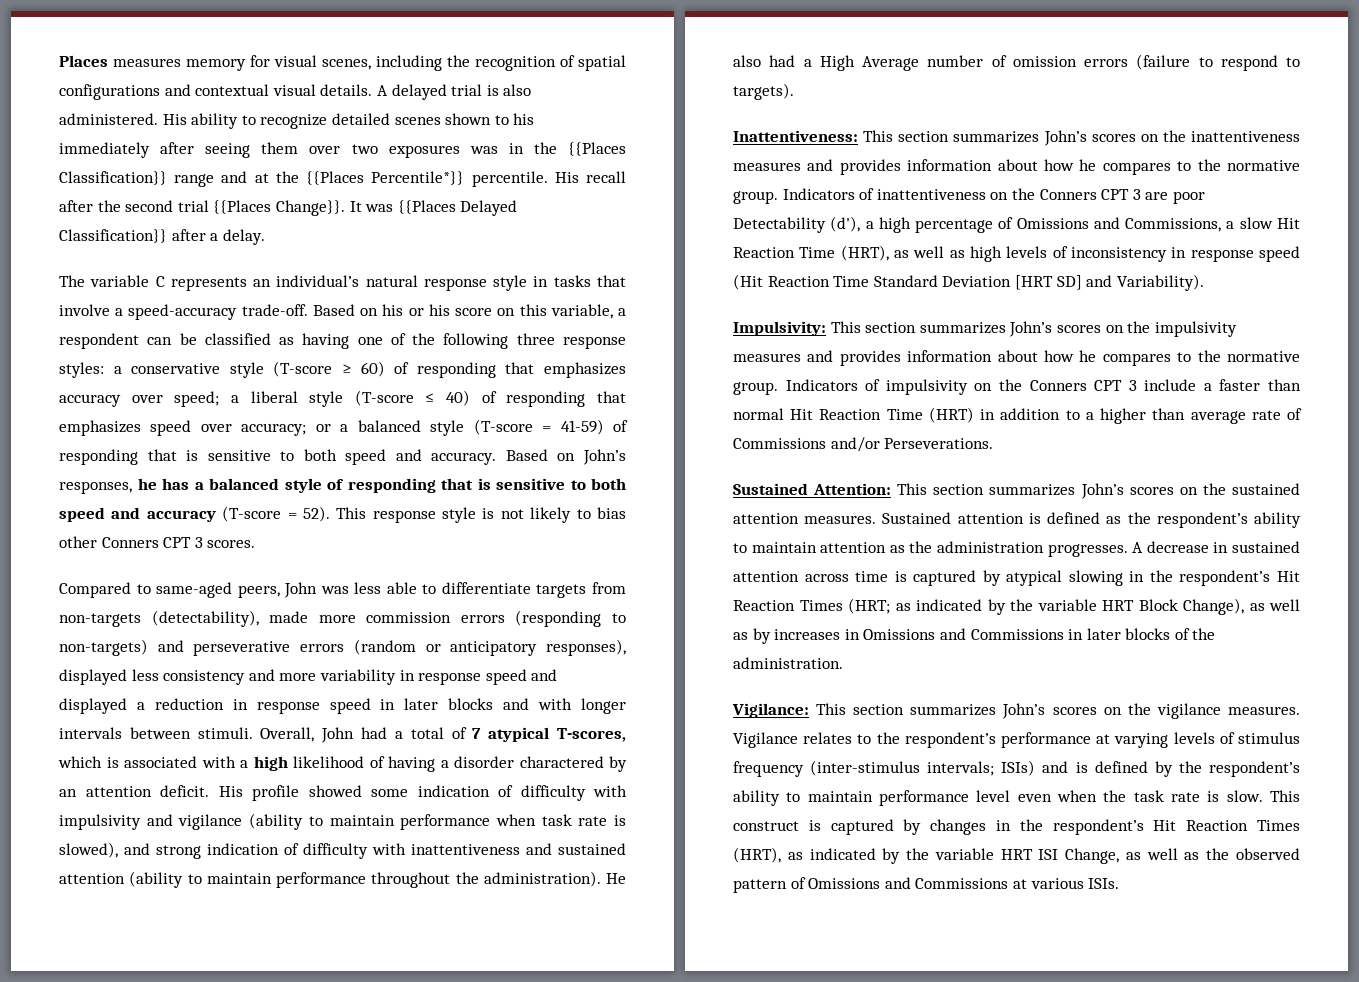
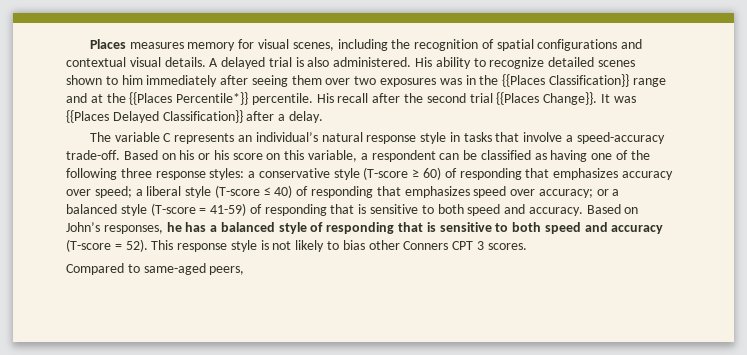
[513,113,535,125] his -> [121,75,143,85] him
[284,582,626,598] [59,610,626,627] [59,639,626,656] [59,669,558,685] [59,698,627,714] [59,727,626,743] [58,756,627,772] [59,785,627,801] [59,813,626,830] [59,842,626,859] [59,871,626,888] [733,54,1300,71] [733,83,794,100] [733,130,1300,146] [733,159,1300,175] [733,188,1205,204] [733,216,1300,233] [733,245,1300,262] [733,274,1204,291] [733,321,1237,337] [733,350,1300,366] [733,379,1301,395] [733,407,1302,424] [733,437,994,452] [733,483,1300,499] [733,512,1301,528] [733,541,1300,557] [733,570,1300,586] [733,598,1300,615] [733,628,1216,644] [733,657,843,669] [732,703,1300,719] [733,732,1300,748] [733,760,1300,777] [733,790,1300,806] [733,819,1300,835] [733,847,1300,864] [733,877,1120,893] John was less able to differentiate targets from non-targets (detectability), made more commission errors (responding to non-targets) and perseverative errors (random or anticipatory responses), displayed less consistency and more variability in response speed and displayed a reduction in response speed in later blocks and with longer intervals between stimuli. Overall, John had a total of 7 atypical T-scores, which is associated with a high likelihood of having a disorder charactered by an attention deficit. His profile showed some indication of difficulty with impulsivity and vigilance (ability to maintain performance when task rate is slowed), and strong indication of difficulty with inattentiveness and sustained attention (ability to maintain performance throughout the administration). He also had a High Average number of omission errors (failure to respond to targets). // Inattentiveness: This section summarizes John’s scores on the inattentiveness measures and provides information about how he compares to the normative group. Indicators of inattentiveness on the Conners CPT 3 are poor Detectability (d'), a high percentage of Omissions and Commissions, a slow Hit Reaction Time (HRT), as well as high levels of inconsistency in response speed (Hit Reaction Time Standard Deviation [HRT SD] and Variability). // Impulsivity: This section summarizes John’s scores on the impulsivity measures and provides information about how he compares to the normative group. Indicators of impulsivity on the Conners CPT 3 include a faster than normal Hit Reaction Time (HRT) in addition to a higher than average rate of Commissions and/or Perseverations. // Sustained Attention: This section summarizes John’s scores on the sustained attention measures. Sustained attention is defined as the respondent’s ability to maintain attention as the administration progresses. A decrease in sustained attention across time is captured by atypical slowing in the respondent’s Hit Reaction Times (HRT; as indicated by the variable HRT Block Change), as well as by increases in Omissions and Commissions in later blocks of the administration. // Vigilance: This section summarizes John’s scores on the vigilance measures. Vigilance relates to the respondent’s performance at varying levels of stimulus frequency (inter-stimulus intervals; ISIs) and is defined by the respondent’s ability to maintain performance level even when the task rate is slow. This construct is captured by changes in the respondent’s Hit Reaction Times (HRT), as indicated by the variable HRT ISI Change, as well as the observed pattern of Omissions and Commissions at various ISIs. -> (245, 270) none

